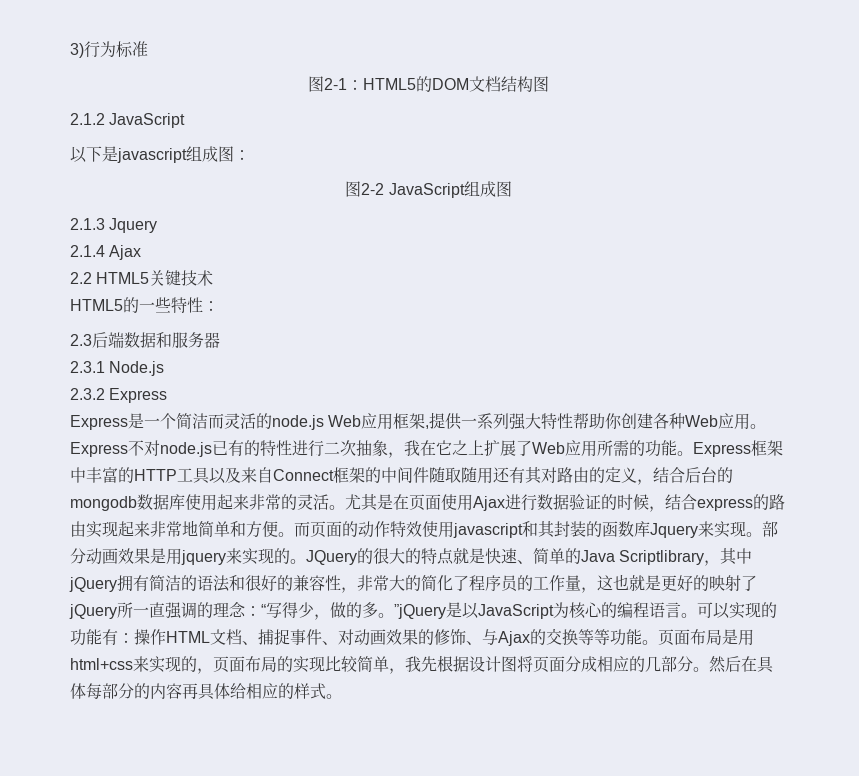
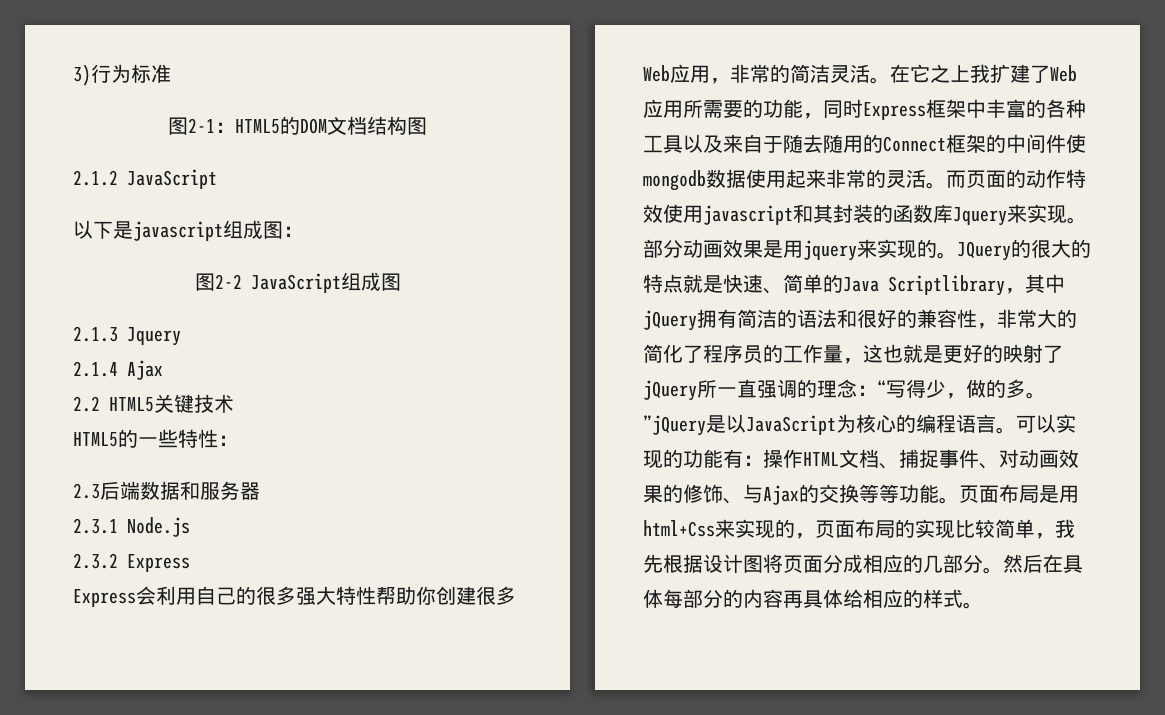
[128,412,510,430] 是一个简洁而灵活的node.js Web应用框架,提供一系列 -> [136,586,296,605] 会利用自己的很多
[653,413,767,430] [70,440,420,458] 各种Web应用。Express不对node.js已有的特性进行二次抽象，我 -> [476,586,516,605] [643,64,890,84] 很多Web应用，非常的简洁灵活。
[484,440,516,456] 扩展 -> [970,64,1030,83] 我扩建
[629,440,693,457] 的功能。 -> [723,99,863,119] 要的功能，同时
[134,469,177,481] HTTP -> [1046,99,1086,118] 各种
(273, 475) none -> [763,134,883,153] 于随去随用的
[429,467,733,485] 随取随用还有其对路由的定义，结合后台的 -> [1066,134,1086,153] 使
[169,494,185,510] 库 -> (746, 178) none
[345,494,785,512] [70,520,294,538] 尤其是在页面使用Ajax进行数据验证的时候，结合express的路由实现起来非常地简单和方便。 -> (946, 185) none
[70,658,133,670] html+css -> [643,520,715,537] html+Css

